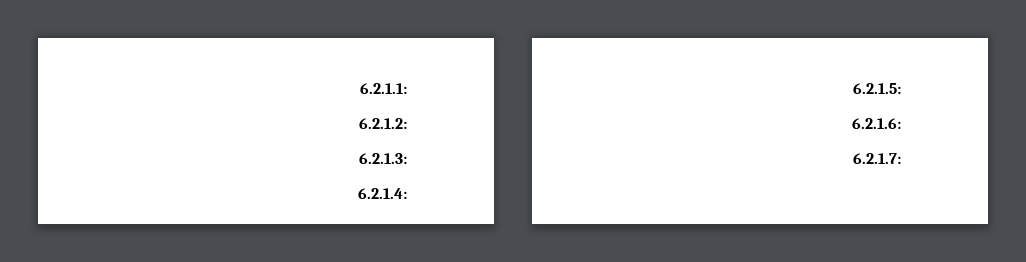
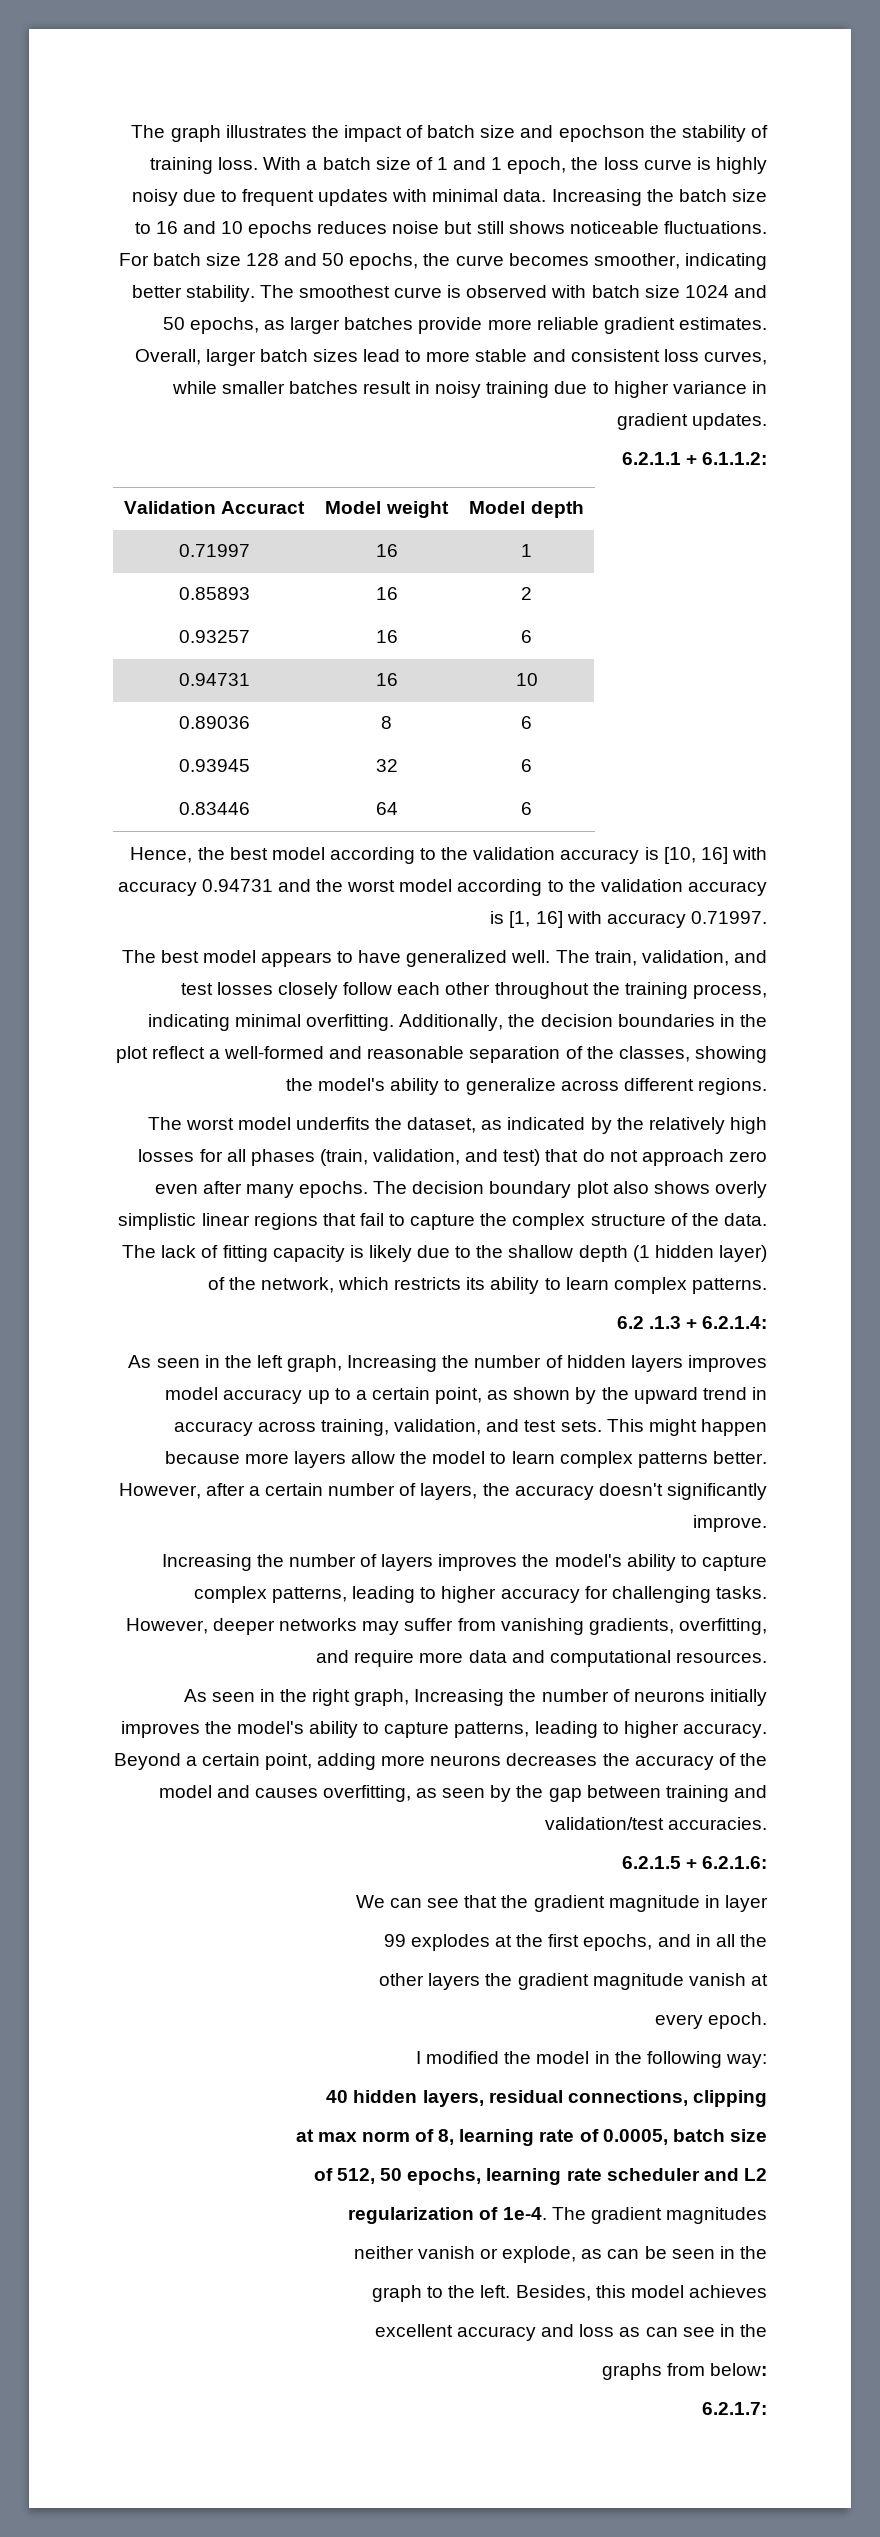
[360,83,407,94] [359,118,407,129] [359,153,407,164] [358,188,407,199] [853,83,901,94] [852,118,901,129] 6.2.1.1: // 6.2.1.2: // 6.2.1.3: // 6.2.1.4: // 6.2.1.5: // 6.2.1.6: -> [131,125,768,142] [150,157,767,174] [131,189,767,206] [134,221,767,238] [118,253,767,270] [131,285,767,302] [162,317,767,334] [134,349,767,366] [171,381,767,398] [616,413,767,430] [621,452,767,465] [123,501,306,514] [325,501,449,518] [469,501,584,518] [178,544,250,557] [375,544,398,557] [521,544,532,557] [178,587,250,600] [375,587,398,600] [521,587,532,600] [178,630,250,643] [375,630,398,643] [521,630,532,643] [178,673,250,686] [375,673,398,686] [515,673,538,686] [178,716,250,729] [381,716,392,729] [521,716,532,729] [178,759,250,772] [375,759,398,772] [521,759,532,772] [178,802,250,815] [375,802,398,815] [521,802,532,815] [130,847,767,864] [117,879,767,896] [490,911,767,928] [121,950,767,967] [180,982,767,999] [147,1014,767,1031] [115,1046,767,1063] [286,1078,767,1095] [147,1117,767,1134] [138,1149,767,1166] [154,1181,767,1198] [118,1213,767,1230] [122,1245,767,1262] [207,1277,767,1294] [616,1316,767,1329] [128,1355,767,1372] [165,1387,767,1404] [173,1419,767,1436] [164,1451,767,1468] [118,1483,767,1500] [693,1515,767,1532] [161,1554,767,1571] [193,1586,767,1603] [125,1618,767,1635] [316,1650,767,1667] [183,1689,767,1706] [120,1721,767,1738] [113,1753,767,1770] [158,1785,767,1802] [544,1817,767,1830] [621,1856,767,1869] [355,1895,768,1912] [383,1934,767,1951] [379,1973,768,1990] [654,2012,767,2029] [416,2051,767,2068] [326,2090,767,2107] [295,2129,767,2146] [313,2168,767,2185] [348,2207,767,2224] [353,2246,767,2263] [372,2285,767,2302] [374,2324,767,2341] [601,2363,767,2380] The graph illustrates the impact of batch size and epochson the stability of training loss. With a batch size of 1 and 1 epoch, the loss curve is highly noisy due to frequent updates with minimal data. Increasing the batch size to 16 and 10 epochs reduces noise but still shows noticeable fluctuations. For batch size 128 and 50 epochs, the curve becomes smoother, indicating better stability. The smoothest curve is observed with batch size 1024 and 50 epochs, as larger batches provide more reliable gradient estimates. Overall, larger batch sizes lead to more stable and consistent loss curves, while smaller batches result in noisy training due to higher variance in gradient updates. // 6.2.1.1 + 6.1.1.2: // Validation Accuract | Model weight | Model depth // 0.71997 | 16 | 1 // 0.85893 | 16 | 2 // 0.93257 | 16 | 6 // 0.94731 | 16 | 10 // 0.89036 | 8 | 6 // 0.93945 | 32 | 6 // 0.83446 | 64 | 6 // Hence, the best model according to the validation accuracy is [10, 16] with accuracy 0.94731 and the worst model according to the validation accuracy is [1, 16] with accuracy 0.71997. // The best model appears to have generalized well. The train, validation, and test losses closely follow each other throughout the training process, indicating minimal overfitting. Additionally, the decision boundaries in the plot reflect a well-formed and reasonable separation of the classes, showing the model's ability to generalize across different regions. // The worst model underfits the dataset, as indicated by the relatively high losses for all phases (train, validation, and test) that do not approach zero even after many epochs. The decision boundary plot also shows overly simplistic linear regions that fail to capture the complex structure of the data. The lack of fitting capacity is likely due to the shallow depth (1 hidden layer) of the network, which restricts its ability to learn complex patterns. // 6.2 .1.3 + 6.2.1.4: // As seen in the left graph, Increasing the number of hidden layers improves model accuracy up to a certain point, as shown by the upward trend in accuracy across training, validation, and test sets. This might happen because more layers allow the model to learn complex patterns better. However, after a certain number of layers, the accuracy doesn't significantly improve. // Increasing the number of layers improves the model's ability to capture complex patterns, leading to higher accuracy for challenging tasks. However, deeper networks may suffer from vanishing gradients, overfitting, and require more data and computational resources. // As seen in the right graph, Increasing the number of neurons initially improves the model's ability to capture patterns, leading to higher accuracy. Beyond a certain point, adding more neurons decreases the accuracy of the model and causes overfitting, as seen by the gap between training and validation/test accuracies. // 6.2.1.5 + 6.2.1.6: // We can see that the gradient magnitude in layer // 99 explodes at the first epochs, and in all the // other layers the gradient magnitude vanish at // every epoch. // I modified the model in the following way: // 40 hidden layers, residual connections, clipping // at max norm of 8, learning rate of 0.0005, batch size // of 512, 50 epochs, learning rate scheduler and L2 // regularization of 1e-4. The gradient magnitudes // neither vanish or explode, as can be seen in the // graph to the left. Besides, this model achieves // excellent accuracy and loss as can see in the // graphs from below:

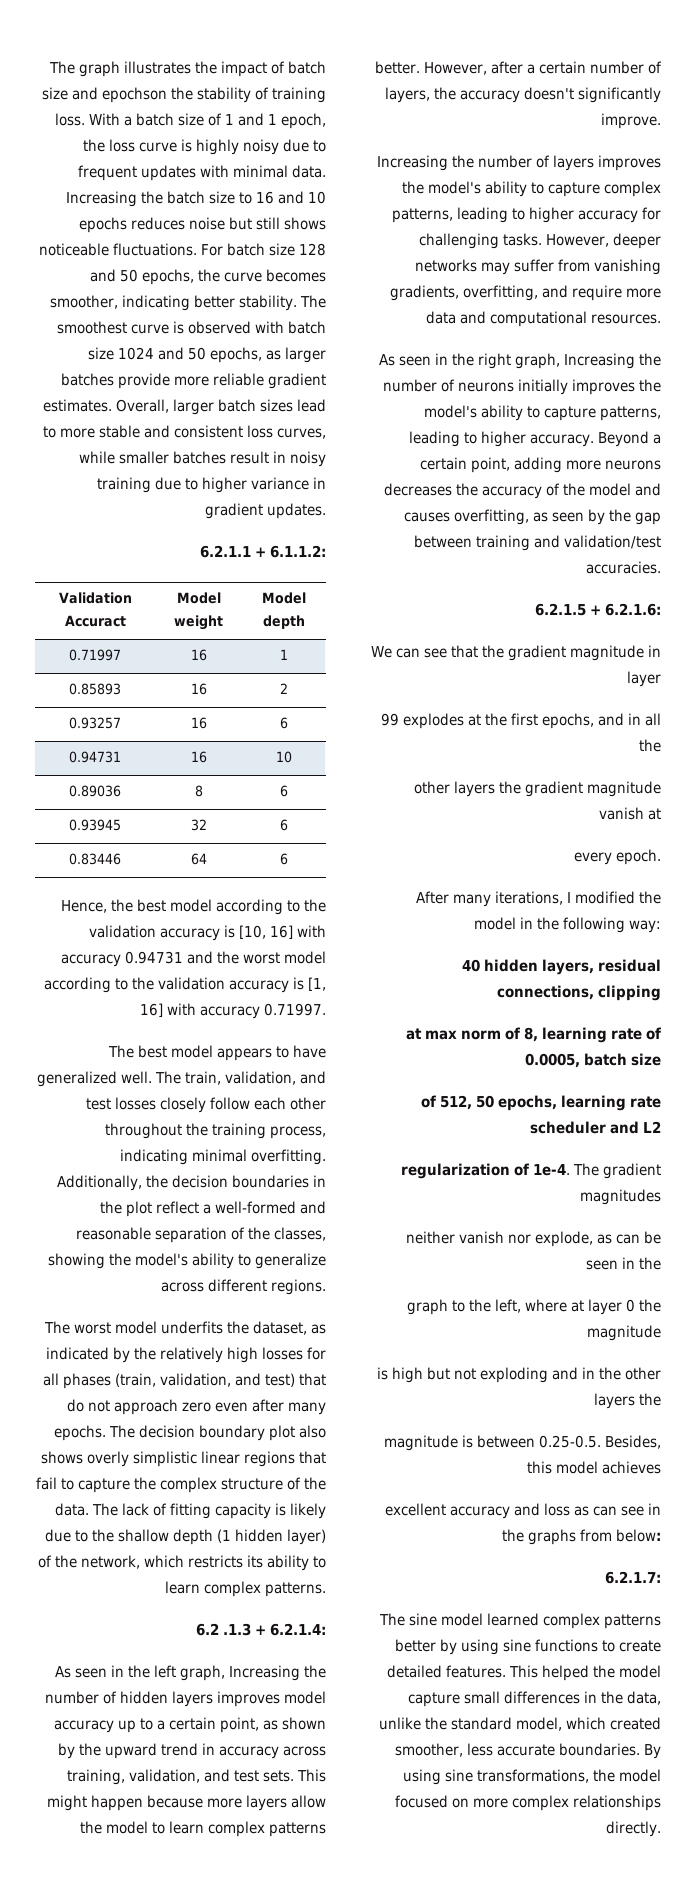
(767, 2020) none -> [415,891,563,907] After many iterations,
[480,2248,499,2259] or -> [507,1234,531,1244] nor
[480,2285,511,2298] left. -> [494,1299,661,1315] [587,1325,661,1341] [376,1367,661,1383] [593,1393,661,1409] [383,1435,601,1451] left, where at layer 0 the magnitude // is high but not exploding and in the other layers the // magnitude is between 0.25-0.5.
(767, 2330) // -> (524, 1535) none
(767, 2408) none -> [378,1613,661,1629] [394,1639,661,1655] [386,1665,661,1681] [407,1691,661,1707] [378,1717,661,1731] [394,1743,661,1759] [402,1769,661,1785] [394,1795,661,1811] [606,1821,662,1837] // The sine model learned complex patterns better by using sine functions to create detailed features. This helped the model capture small differences in the data, unlike the standard model, which created smoother, less accurate boundaries. By using sine transformations, the model focused on more complex relationships directly.

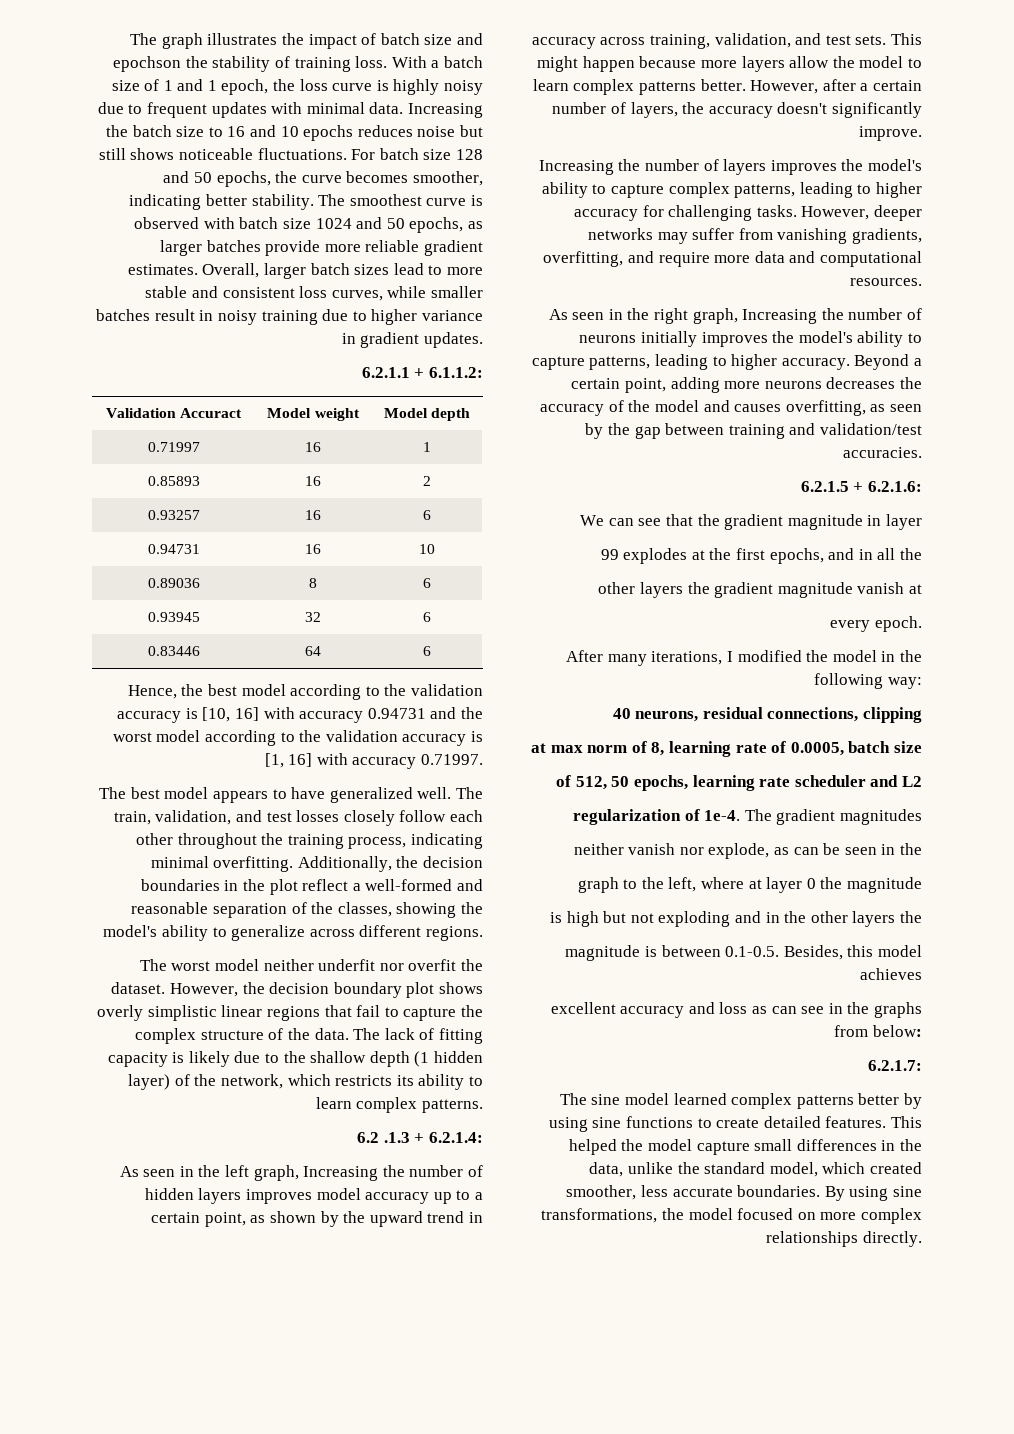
[160,1321,326,1335] [45,1347,326,1363] [42,1373,326,1389] [66,1399,326,1415] [53,1425,135,1441] underfits the dataset, as indicated by the relatively high losses for all phases (train, validation, and test) that do not approach zero even after many epochs. The -> [263,959,483,971] [111,982,265,997] neither underfit nor overfit the dataset. However, the
[299,1425,327,1438] also -> (435, 990) none
[483,959,594,975] hidden layers, -> [635,711,699,722] neurons,
[538,1435,601,1448] 0.25-0.5. -> [725,946,780,957] 0.1-0.5.

